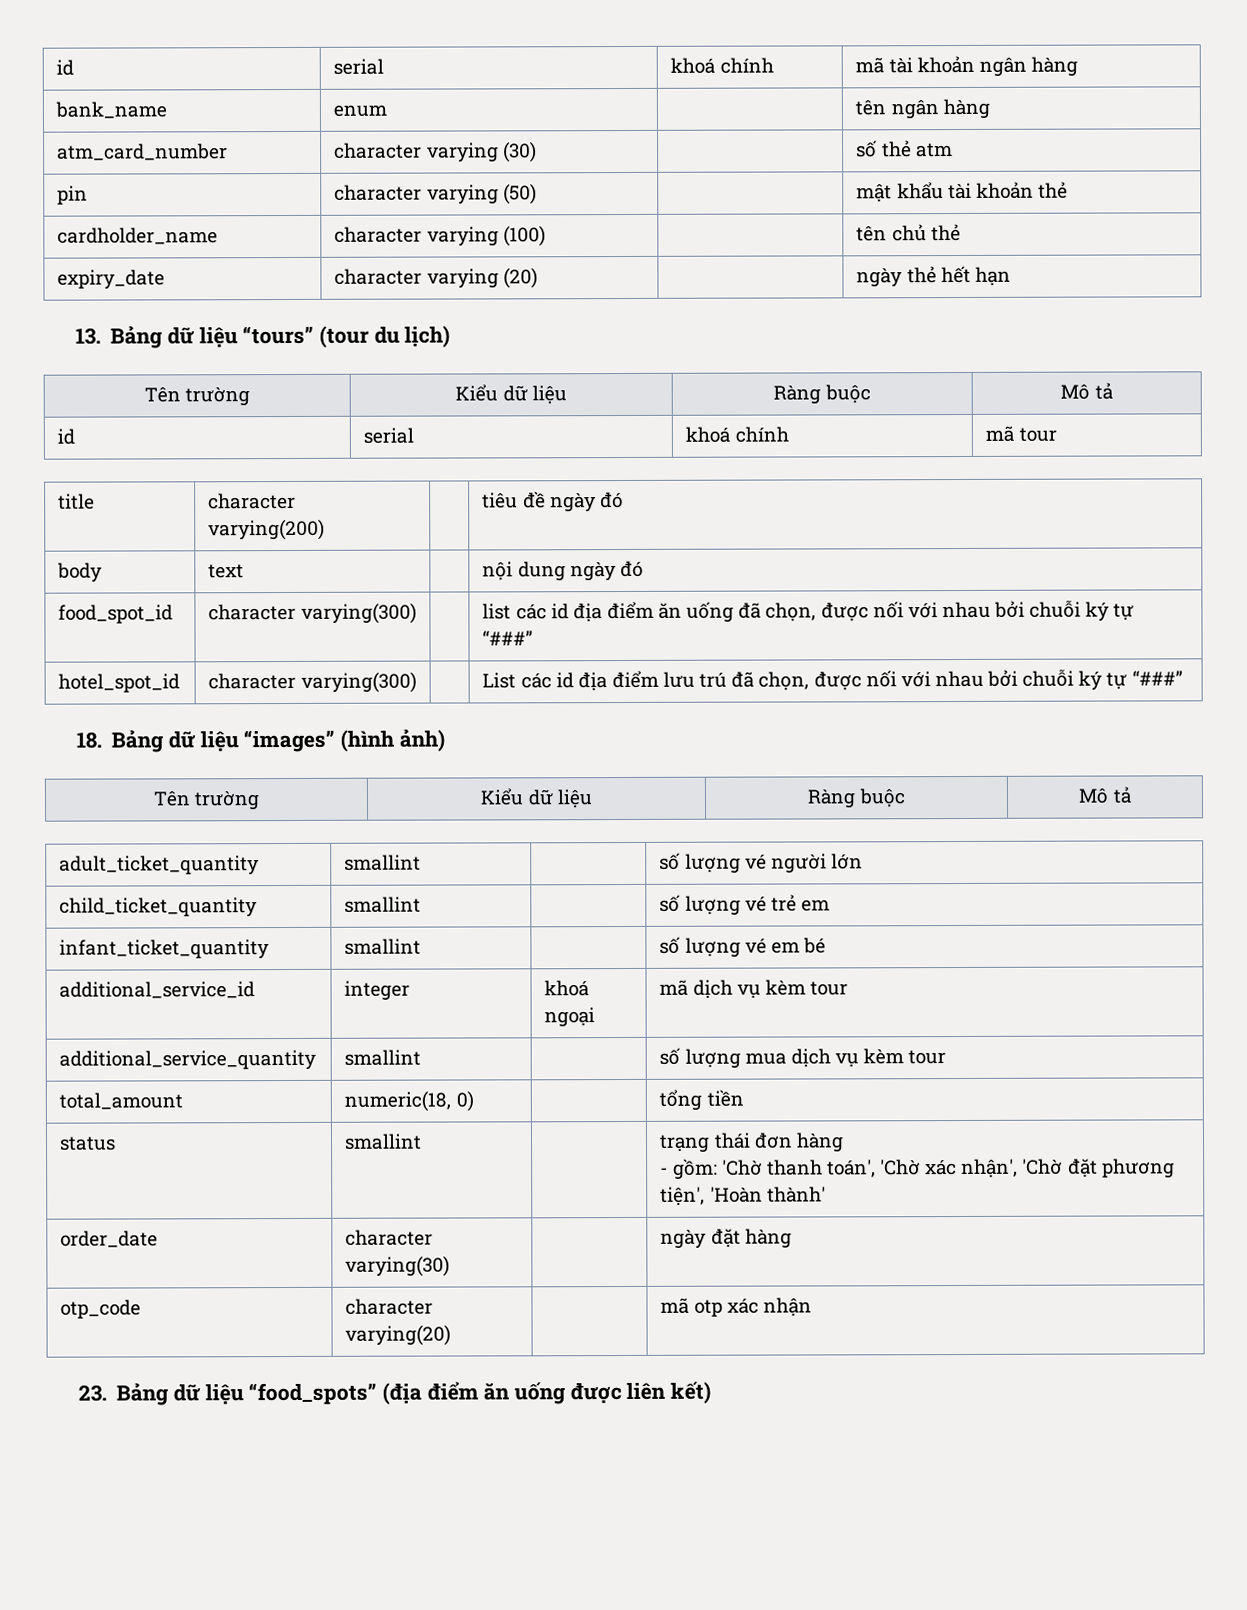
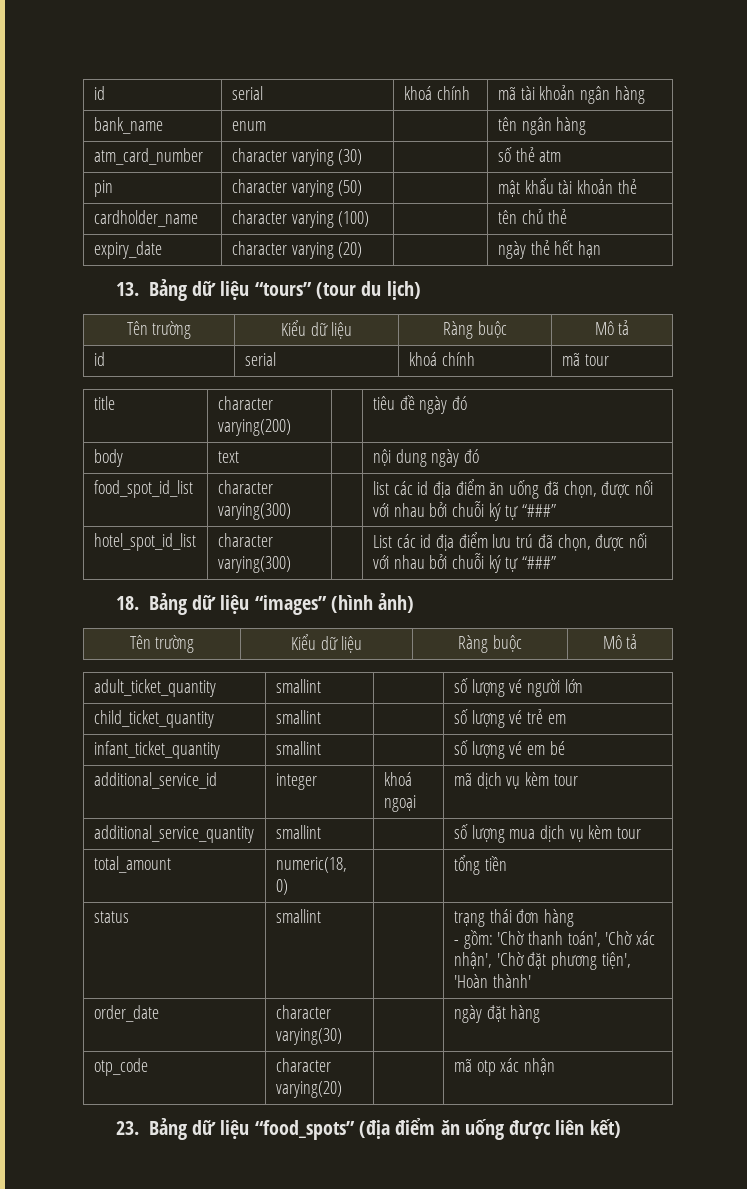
[58,604,174,624] food_spot_id -> [93,480,193,498] food_spot_id_list
[58,673,181,693] hotel_spot_id -> [93,533,196,551] hotel_spot_id_list

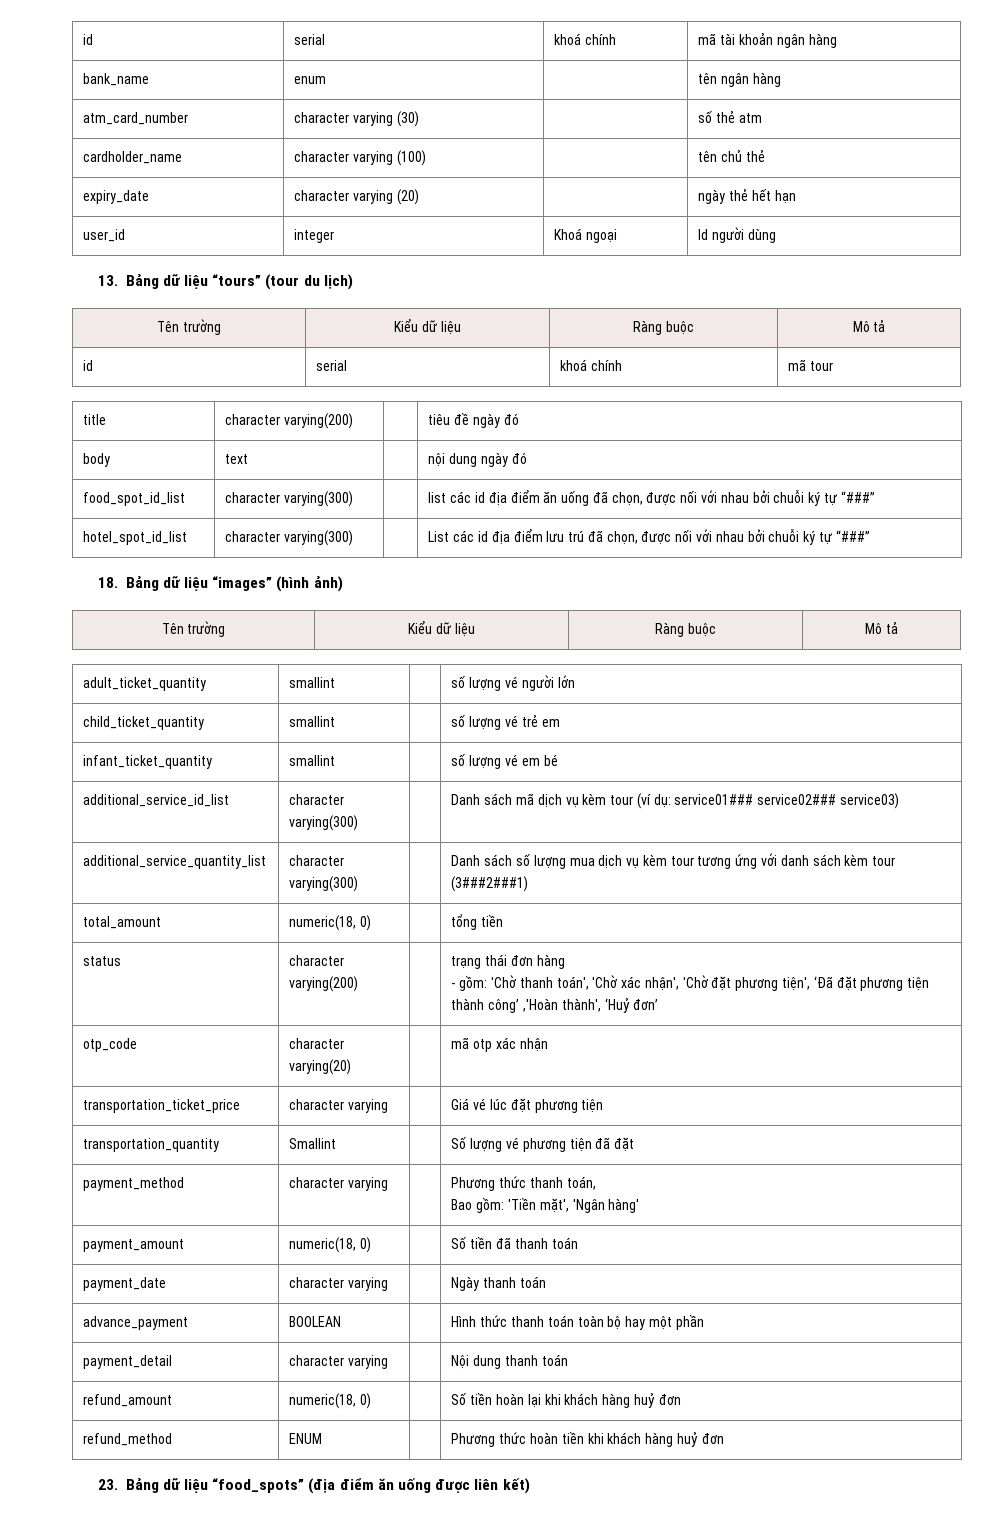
[93,180,113,197] [231,179,363,197] [497,178,637,197] // pin | character varying (50) | | mật khẩu tài khoản thẻ -> (762, 118) none
(601, 249) none -> [83,229,126,242] [294,229,335,243] [554,228,618,243] [698,227,776,243] // user_id | integer | Khoá ngoại | Id người dùng
[93,772,217,789] [275,773,317,790] [383,772,412,786] [383,795,416,812] additional_service_id | integer | khoá ngoại | -> [83,794,230,807] [289,794,345,805] [289,815,359,831] [451,793,513,805] additional_service_id_list | character varying(300) | | Danh sách
[93,825,254,843] [275,825,321,839] // additional_service_quantity | smallint | | -> [636,793,900,809] [83,855,267,869] [289,855,345,866] [289,876,359,892] [451,854,513,866] (ví dụ: service01### service02### service03) // additional_service_quantity_list | character varying(300) | | Danh sách
(642, 833) none -> [697,853,896,869] [451,876,529,892] tương ứng với danh sách kèm tour (3###2###1)
[275,909,321,923] smallint -> [289,955,345,966] [289,976,359,992] character varying(200)
[453,974,531,988] [93,1005,159,1022] [275,1005,331,1019] [275,1028,342,1045] [453,1005,541,1023] 'Hoàn thành' // order_date | character varying(30) | | ngày đặt hàng -> [813,976,930,991] [451,998,659,1013] ‘Đã đặt phương tiện thành công’ ,'Hoàn thành', ‘Huỷ đơn’
(555, 1066) none -> [83,1099,241,1113] [289,1099,389,1113] [451,1098,604,1113] [83,1138,220,1152] [289,1138,337,1149] [451,1136,635,1152] [83,1177,185,1191] [289,1177,389,1191] [451,1176,596,1191] [451,1197,640,1213] [83,1239,185,1252] [289,1237,372,1253] [451,1236,578,1249] [83,1277,167,1291] [289,1277,389,1291] [451,1276,546,1291] [83,1316,189,1330] [289,1316,342,1327] [451,1314,704,1330] [83,1355,173,1369] [289,1355,389,1369] [451,1354,568,1369] [83,1394,173,1407] [289,1393,372,1409] [451,1392,681,1408] [83,1433,173,1446] [289,1433,323,1444] [451,1431,724,1447] // transportation_ticket_price | character varying | | Giá vé lúc đặt phương tiện // transportation_quantity | Smallint | | Số lượng vé phương tiện đã đặt // payment_method | character varying | | Phương thức thanh toán, // Bao gồm: 'Tiền mặt', 'Ngân hàng' // payment_amount | numeric(18, 0) | | Số tiền đã thanh toán // payment_date | character varying | | Ngày thanh toán // advance_payment | BOOLEAN | | Hình thức thanh toán toàn bộ hay một phần // payment_detail | character varying | | Nội dung thanh toán // refund_amount | numeric(18, 0) | | Số tiền hoàn lại khi khách hàng huỷ đơn // refund_method | ENUM | | Phương thức hoàn tiền khi khách hàng huỷ đơn

